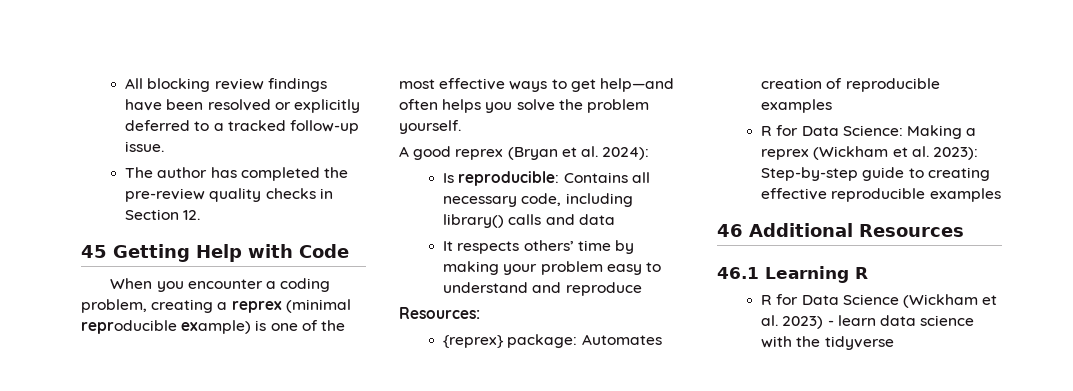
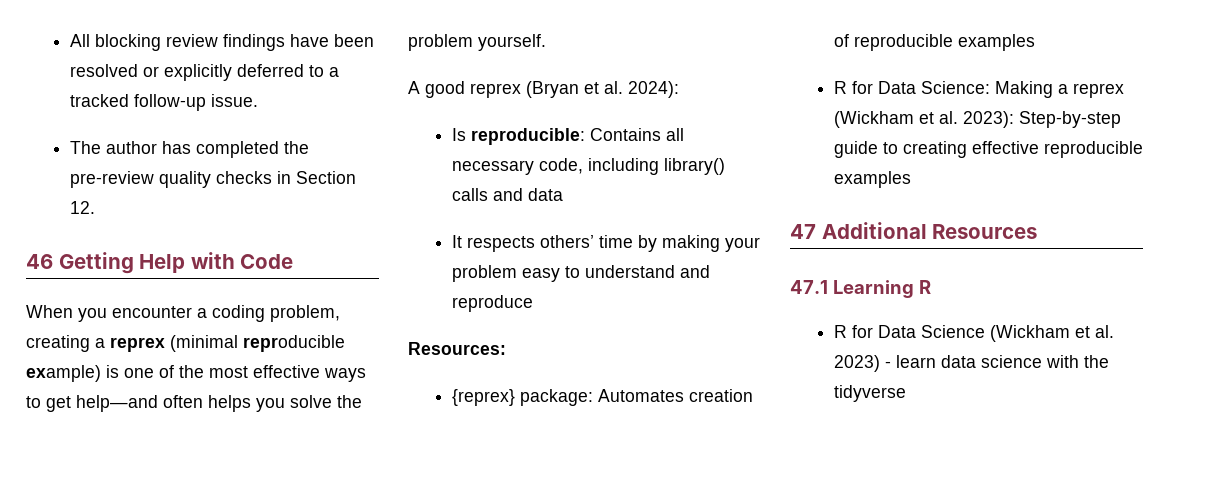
[81,245,107,258] 45 -> [26,254,53,269] 46
[717,224,743,237] 46 -> [790,224,816,239] 47
[717,267,759,279] 46.1 -> [790,280,828,294] 47.1

